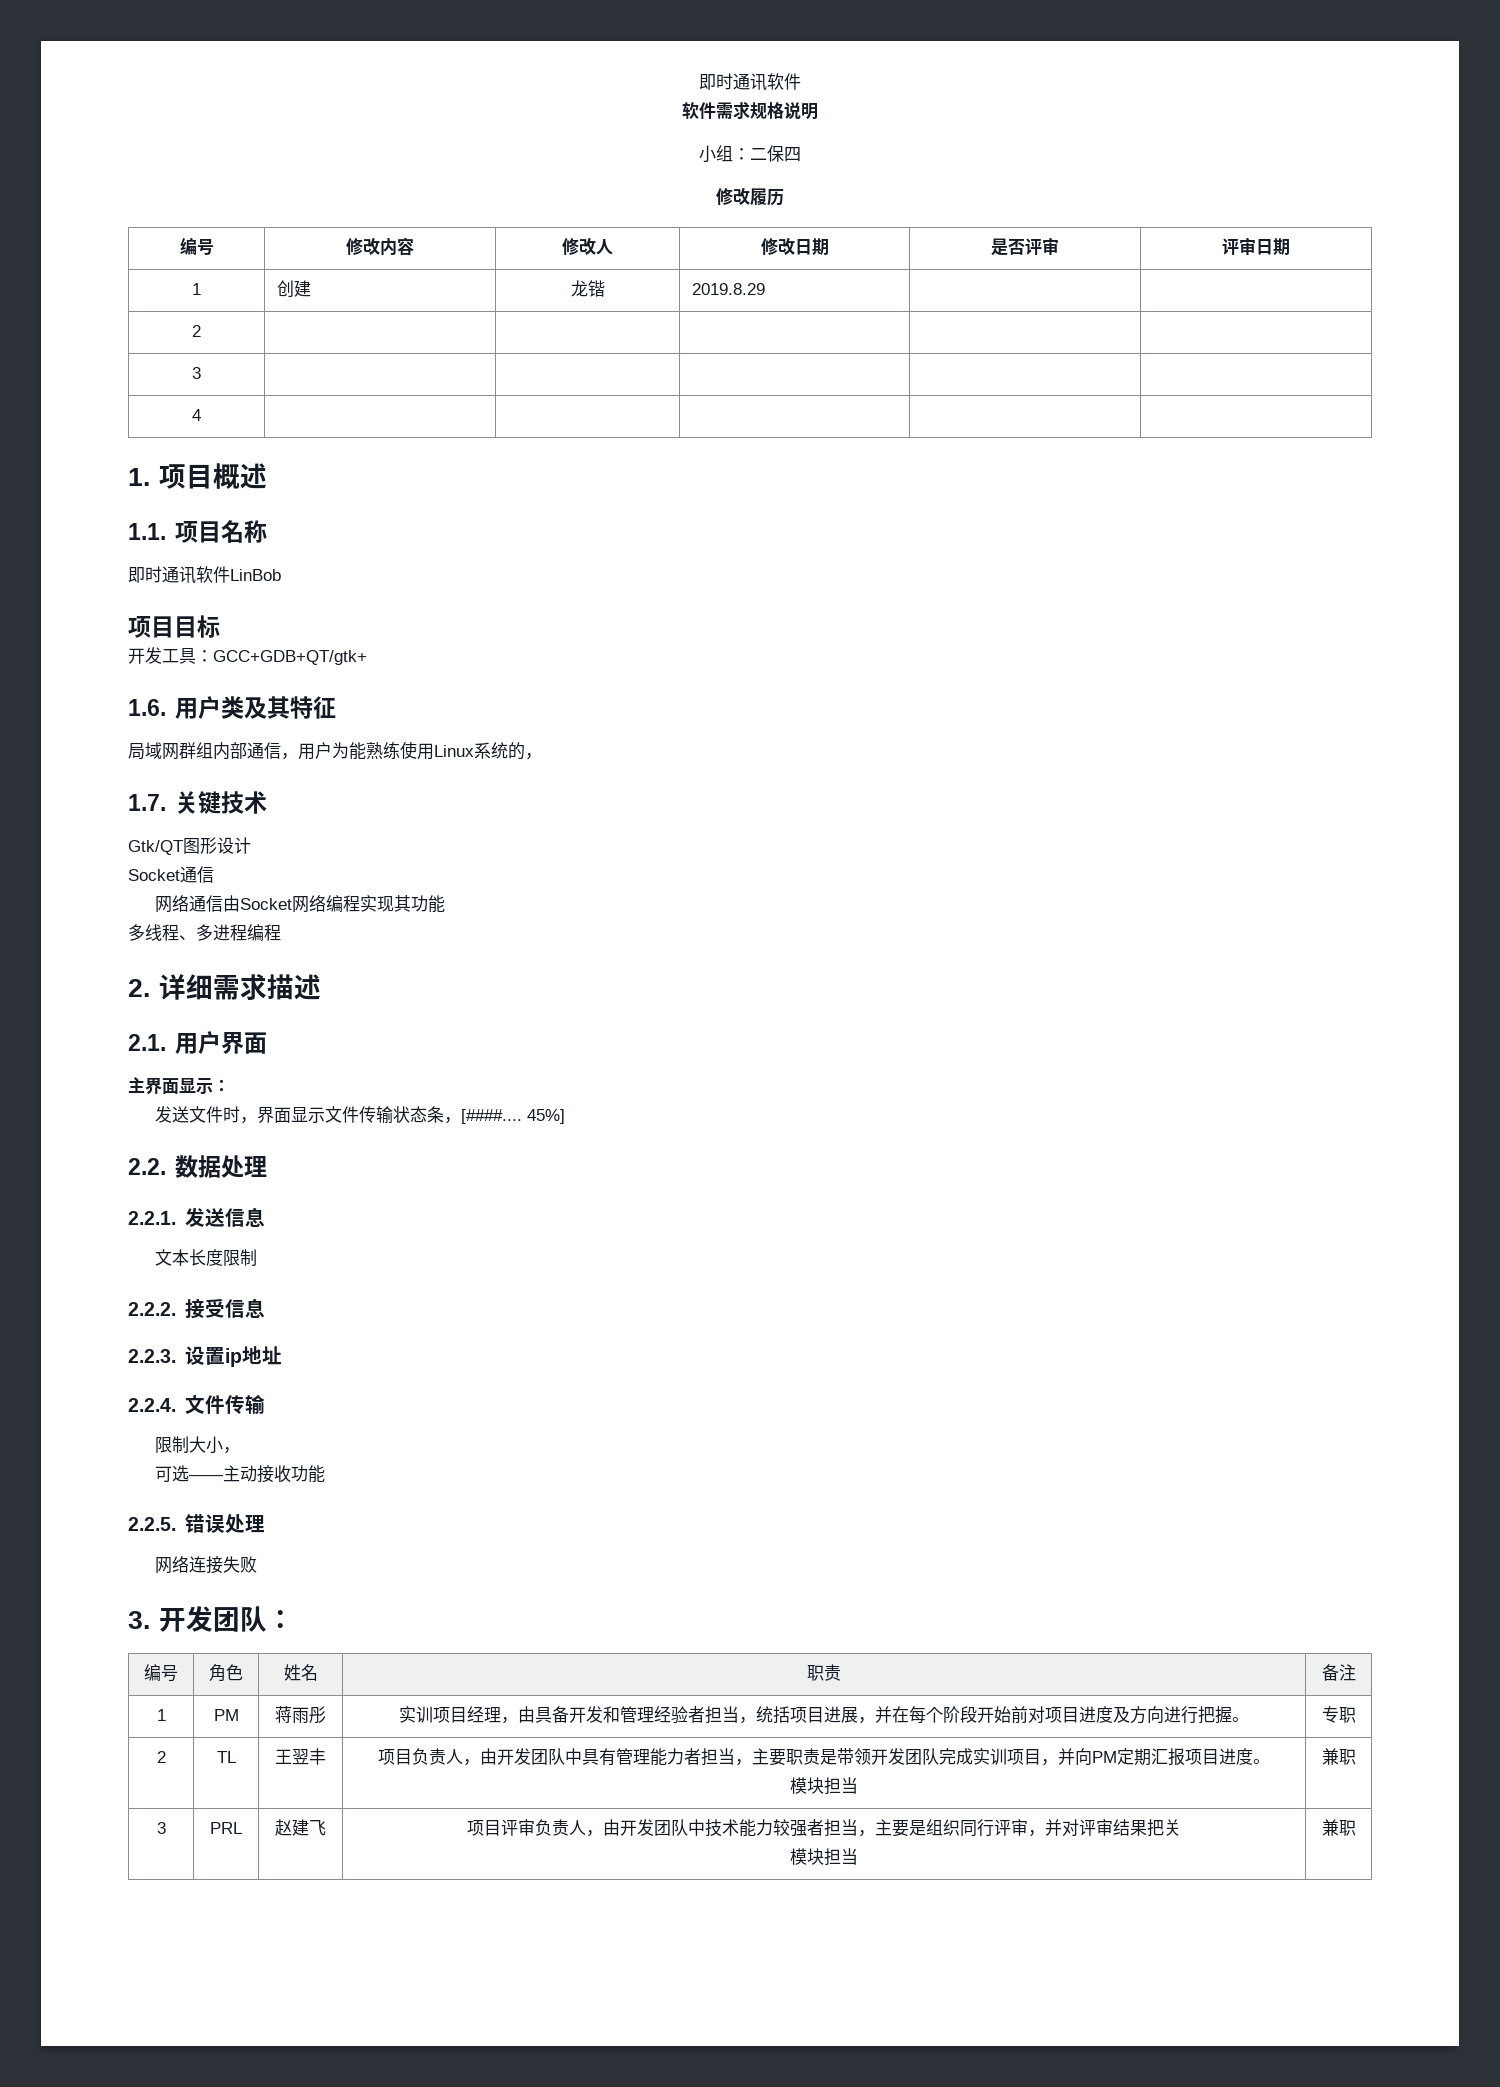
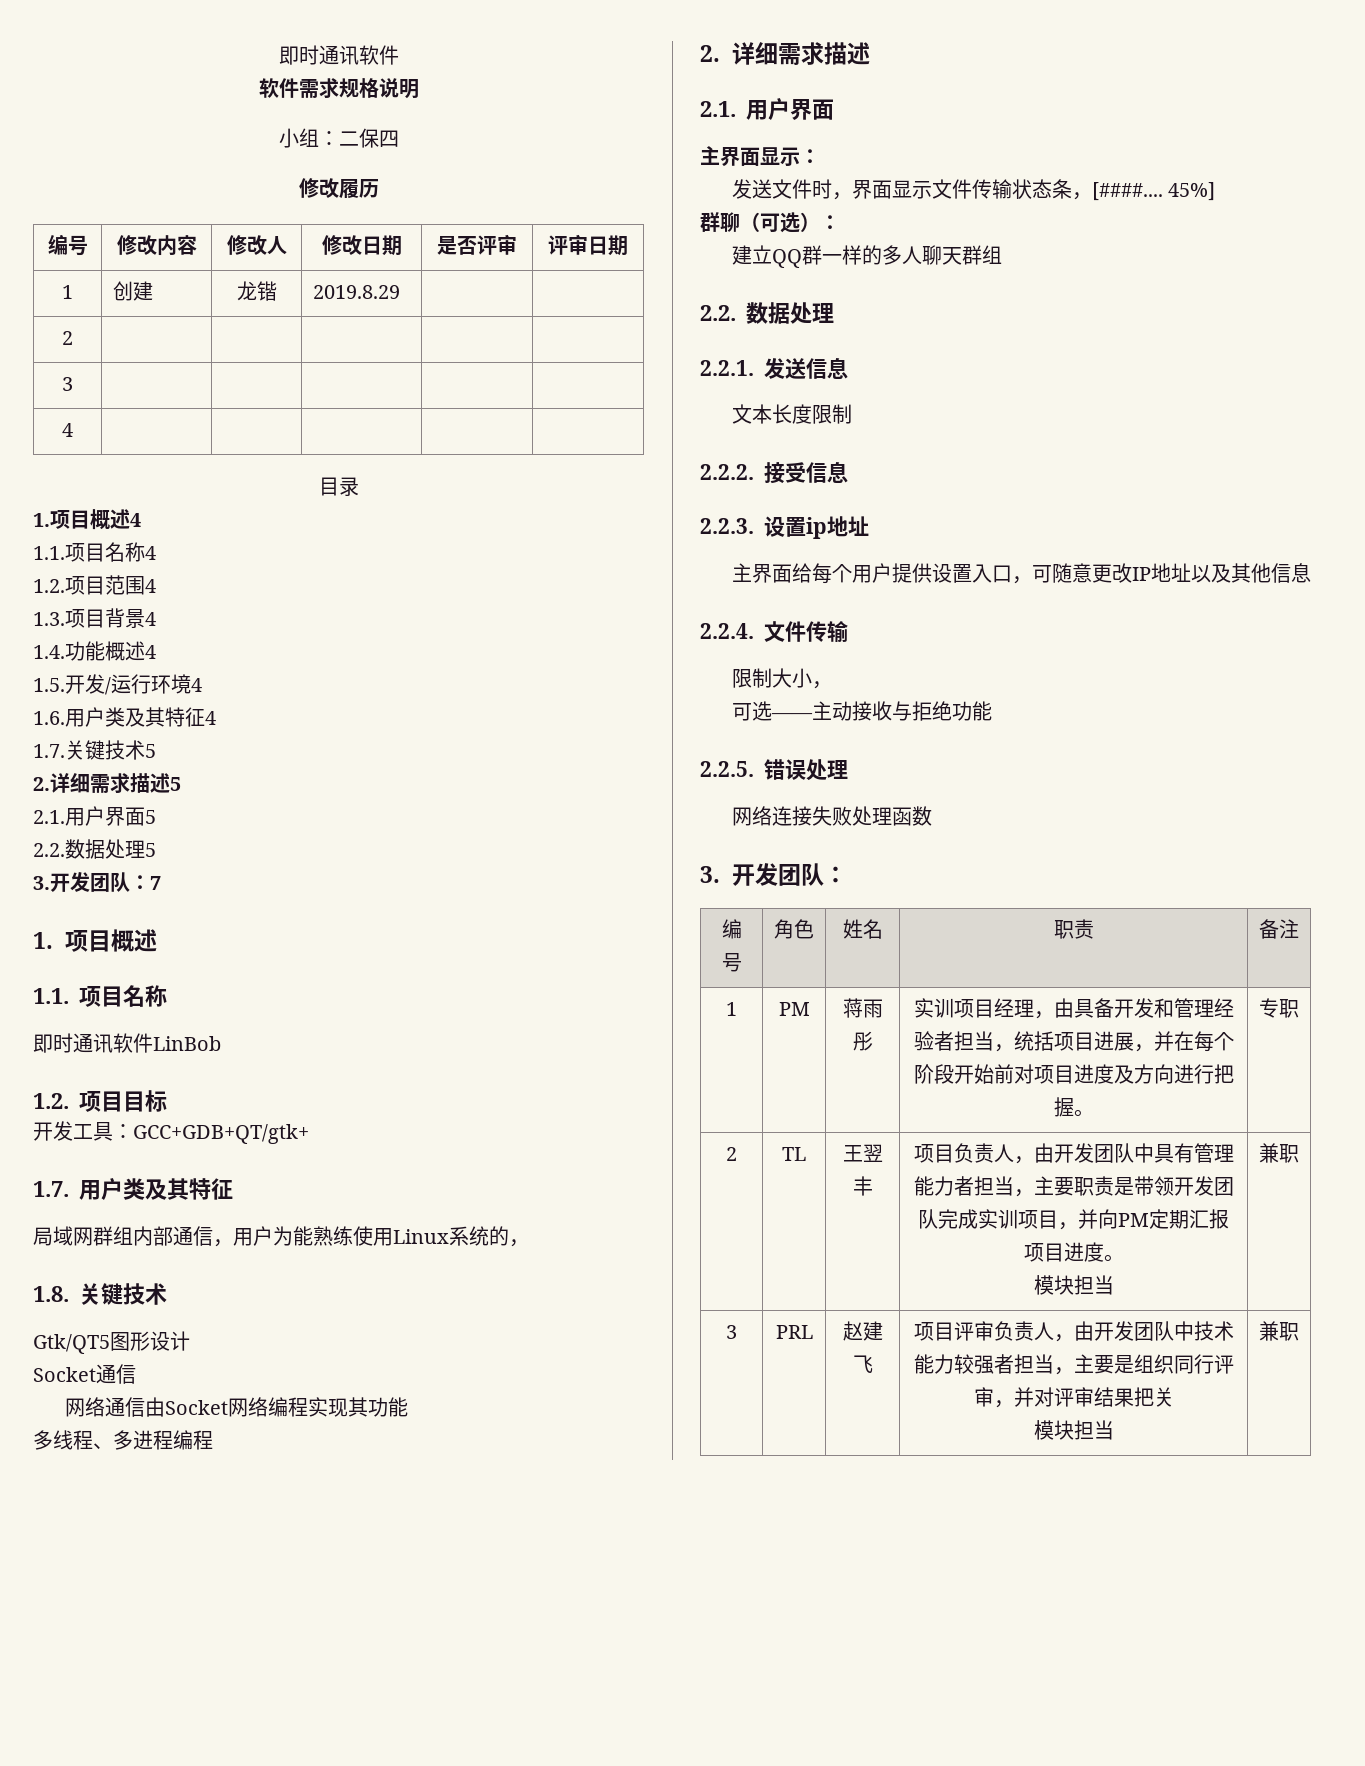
(201, 415) none -> [318,477,359,496] [33,509,141,530] [33,542,156,562] [33,575,156,595] [33,608,156,628] [33,641,156,661] [33,674,202,695] [33,707,216,727] [33,740,156,760] [33,773,181,794] [33,806,156,826] [33,839,156,859] [33,872,161,892] // 目录 // 1.项目概述4 // 1.1.项目名称4 // 1.2.项目范围4 // 1.3.项目背景4 // 1.4.功能概述4 // 1.5.开发/运行环境4 // 1.6.用户类及其特征4 // 1.7.关键技术5 // 2.详细需求描述5 // 2.1.用户界面5 // 2.2.数据处理5 // 3.开发团队：7
(281, 575) none -> [33,1093,69,1109] 1.2.
[128,699,166,716] 1.6. -> [33,1181,69,1197] 1.7.
[128,794,166,811] 1.7. -> [33,1286,69,1302] 1.8.
[128,840,183,855] Gtk/QT -> [33,1334,110,1354] Gtk/QT5
(566, 1116) none -> [700,212,840,233] [731,245,1002,268] // 群聊（可选）： // 建立QQ群一样的多人聊天群组
(282, 1355) none -> [731,563,1311,584] // 主界面给每个用户提供设置入口，可随意更改IP地址以及其他信息
(292, 1474) none -> [891,701,952,721] 与拒绝
(258, 1564) none -> [851,806,932,826] 处理函数

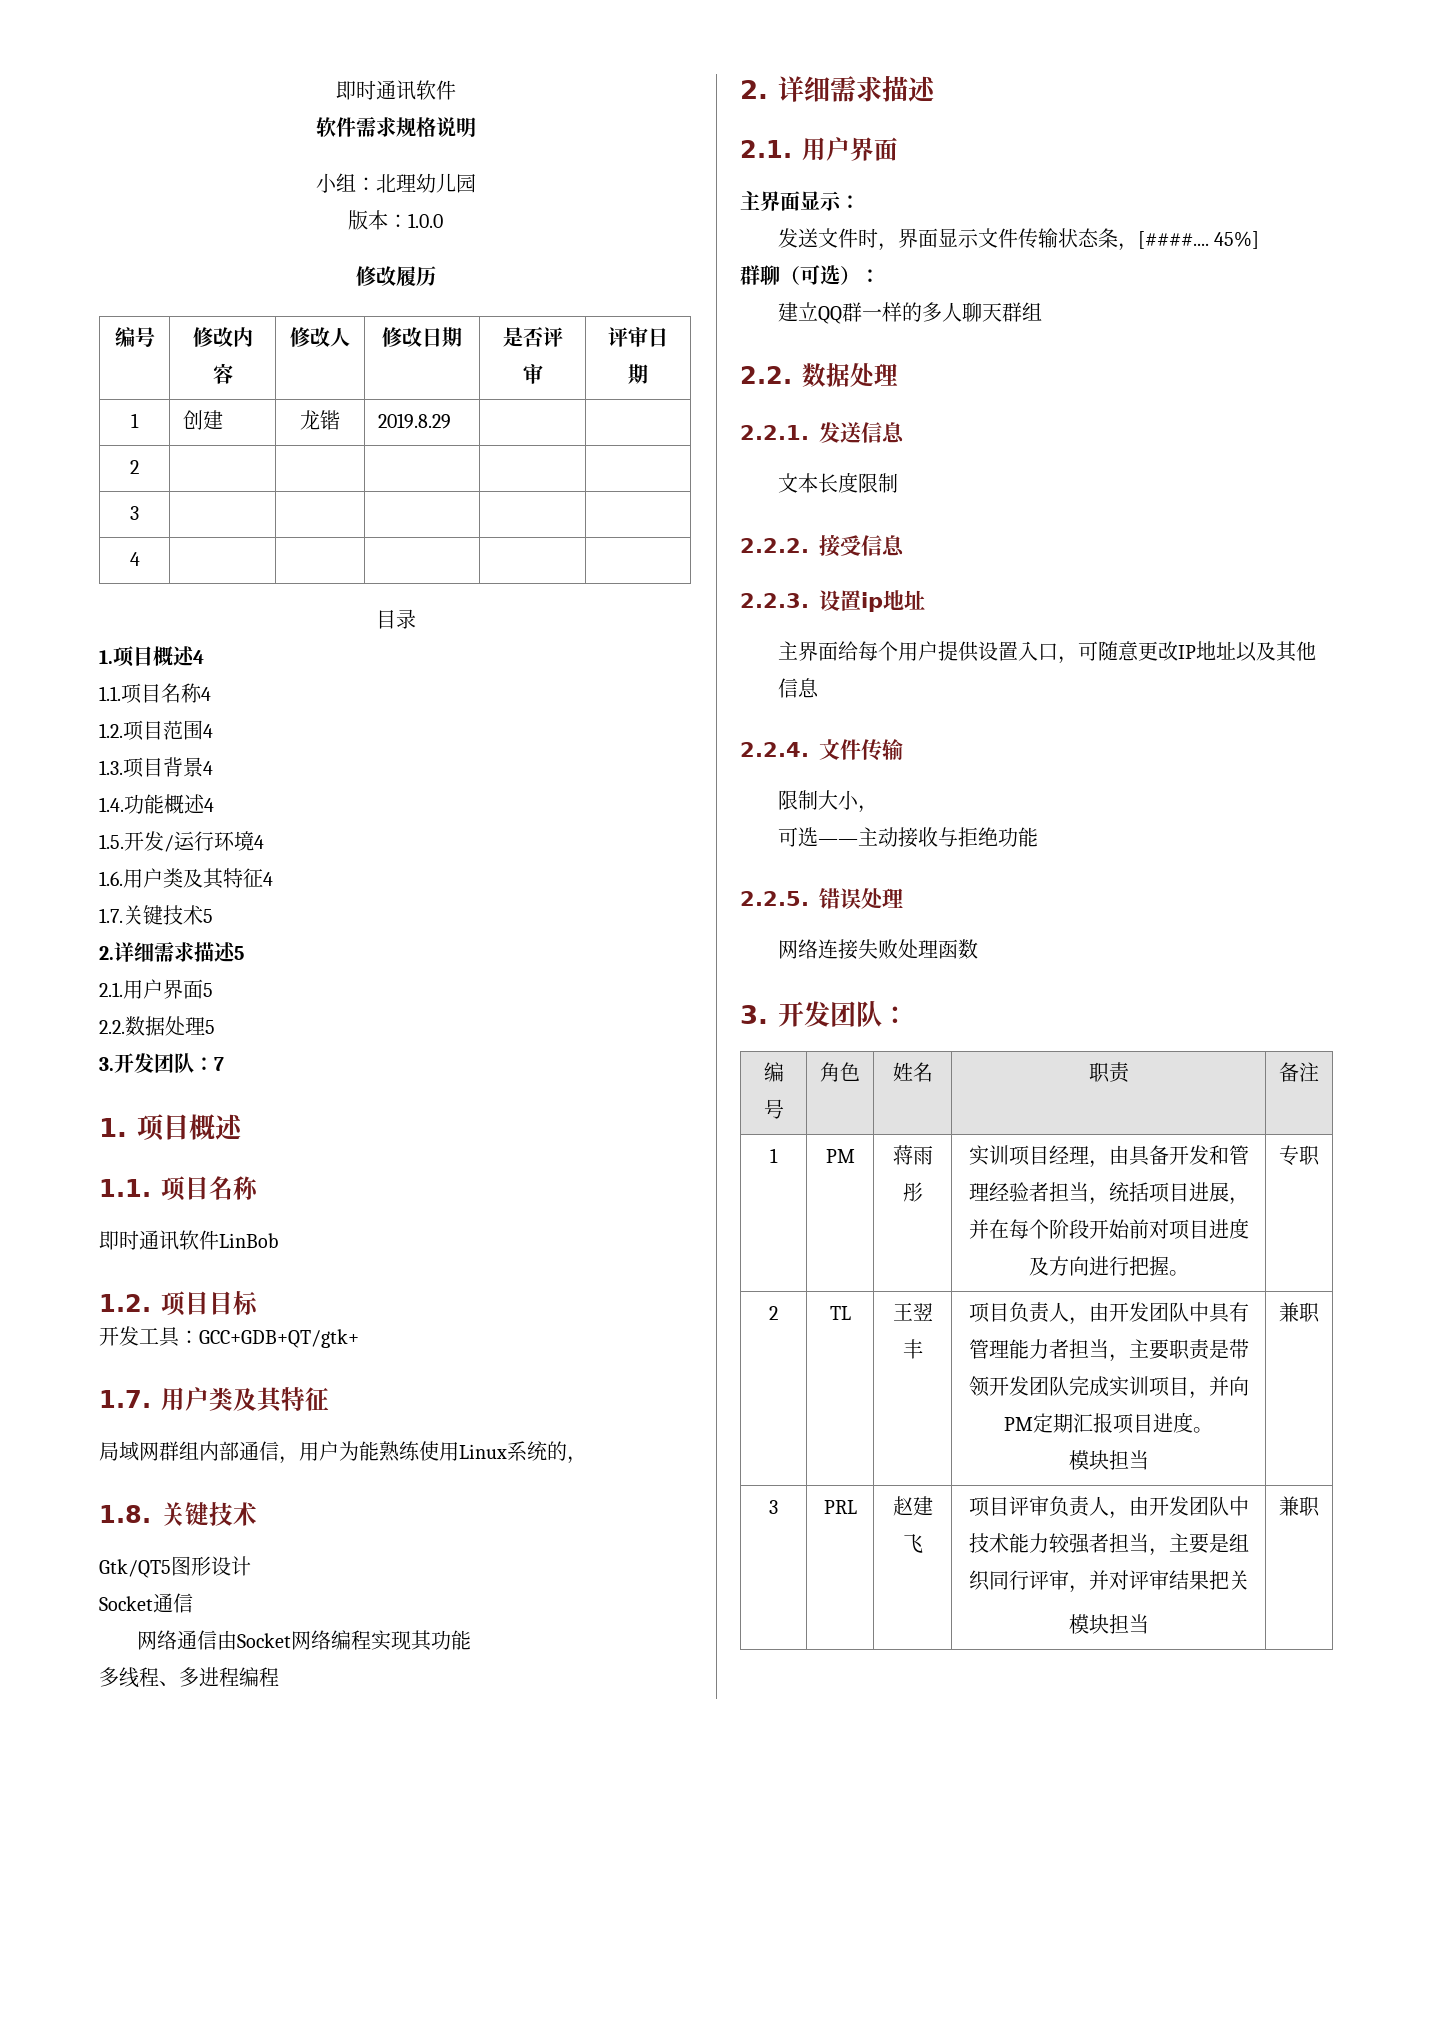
[338,128,399,148] 二保四 -> [375,173,476,193] [348,210,443,230] 北理幼儿园 // 版本：1.0.0

